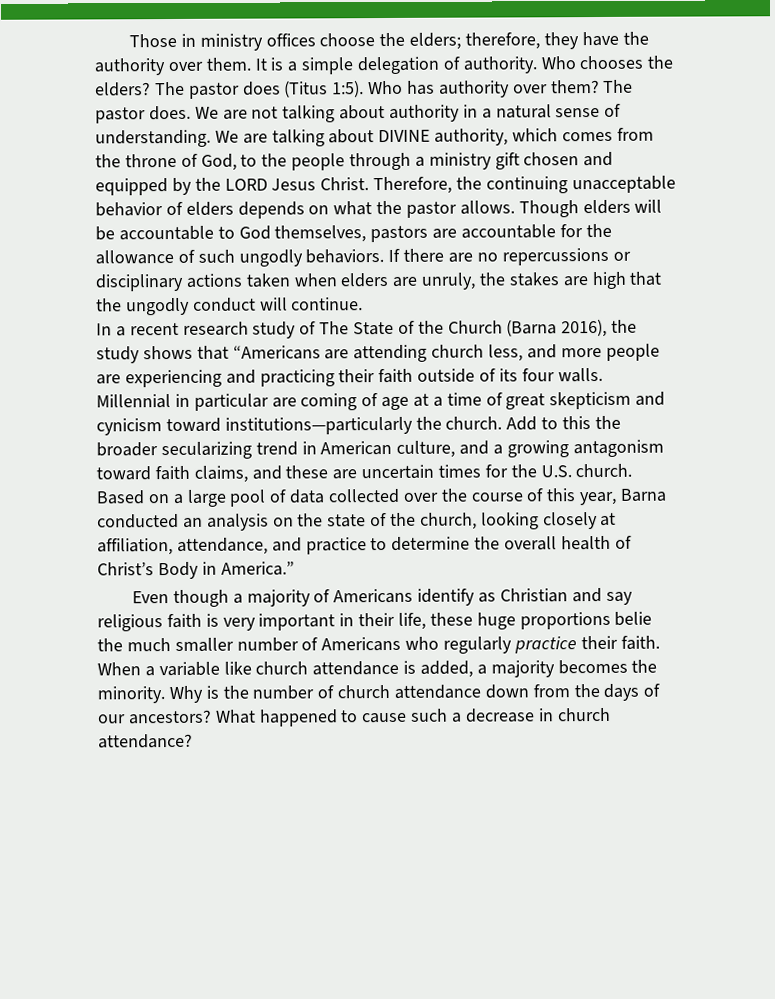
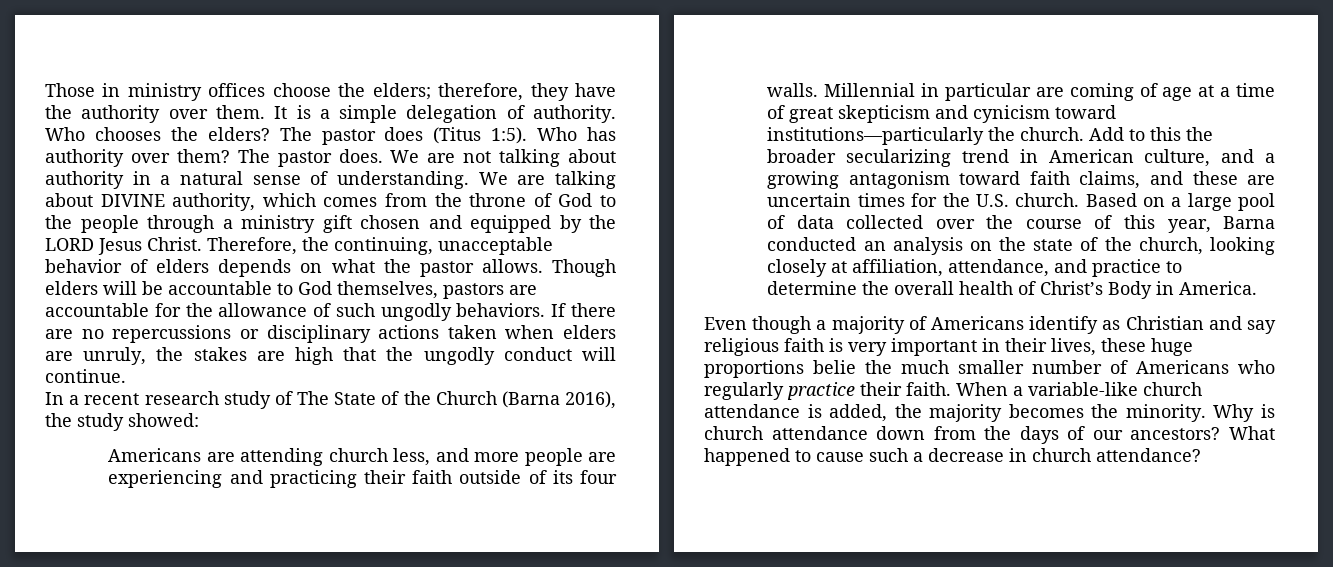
[200,153,237,171] God, -> [558,193,593,207] God
[485,176,568,194] continuing -> [334,237,433,255] continuing,
[142,345,321,360] shows that “Americans -> [128,413,199,427] [108,448,202,462] showed: // Americans
[220,561,295,576] America.” -> [1179,281,1258,295] America.
[398,612,427,630] life, -> [1051,338,1096,356] lives,
[158,661,252,677] variable like -> [1028,382,1138,396] variable-like
[476,664,487,675] a -> [894,404,922,418] the
[222,685,335,700] the number of -> (1275, 411) none

